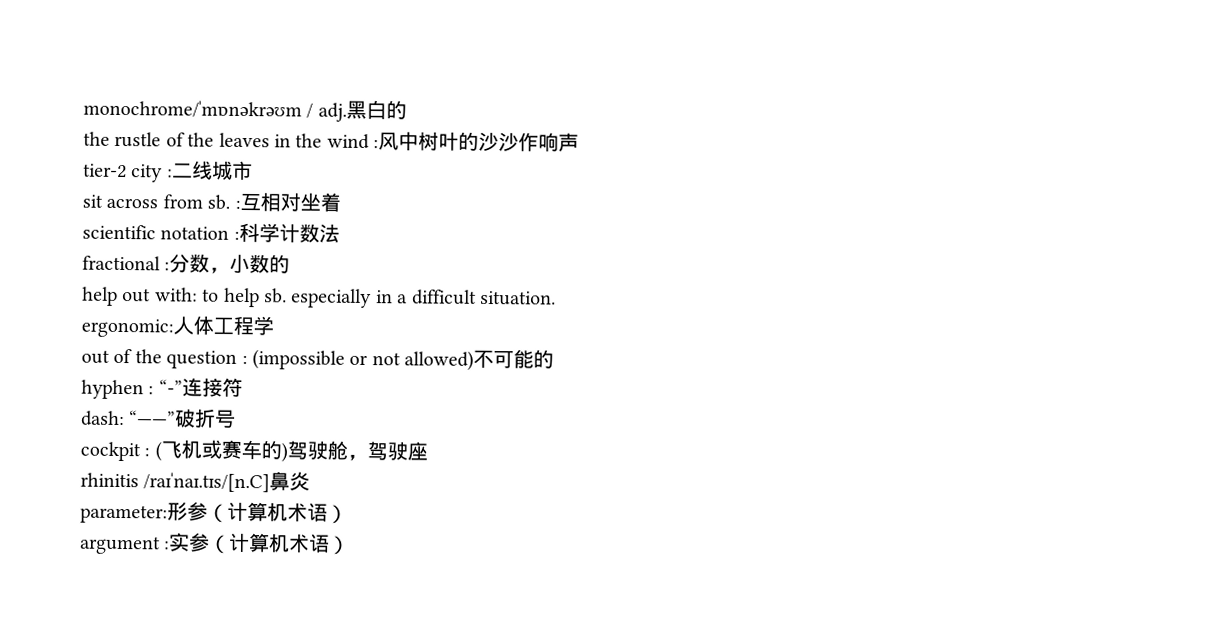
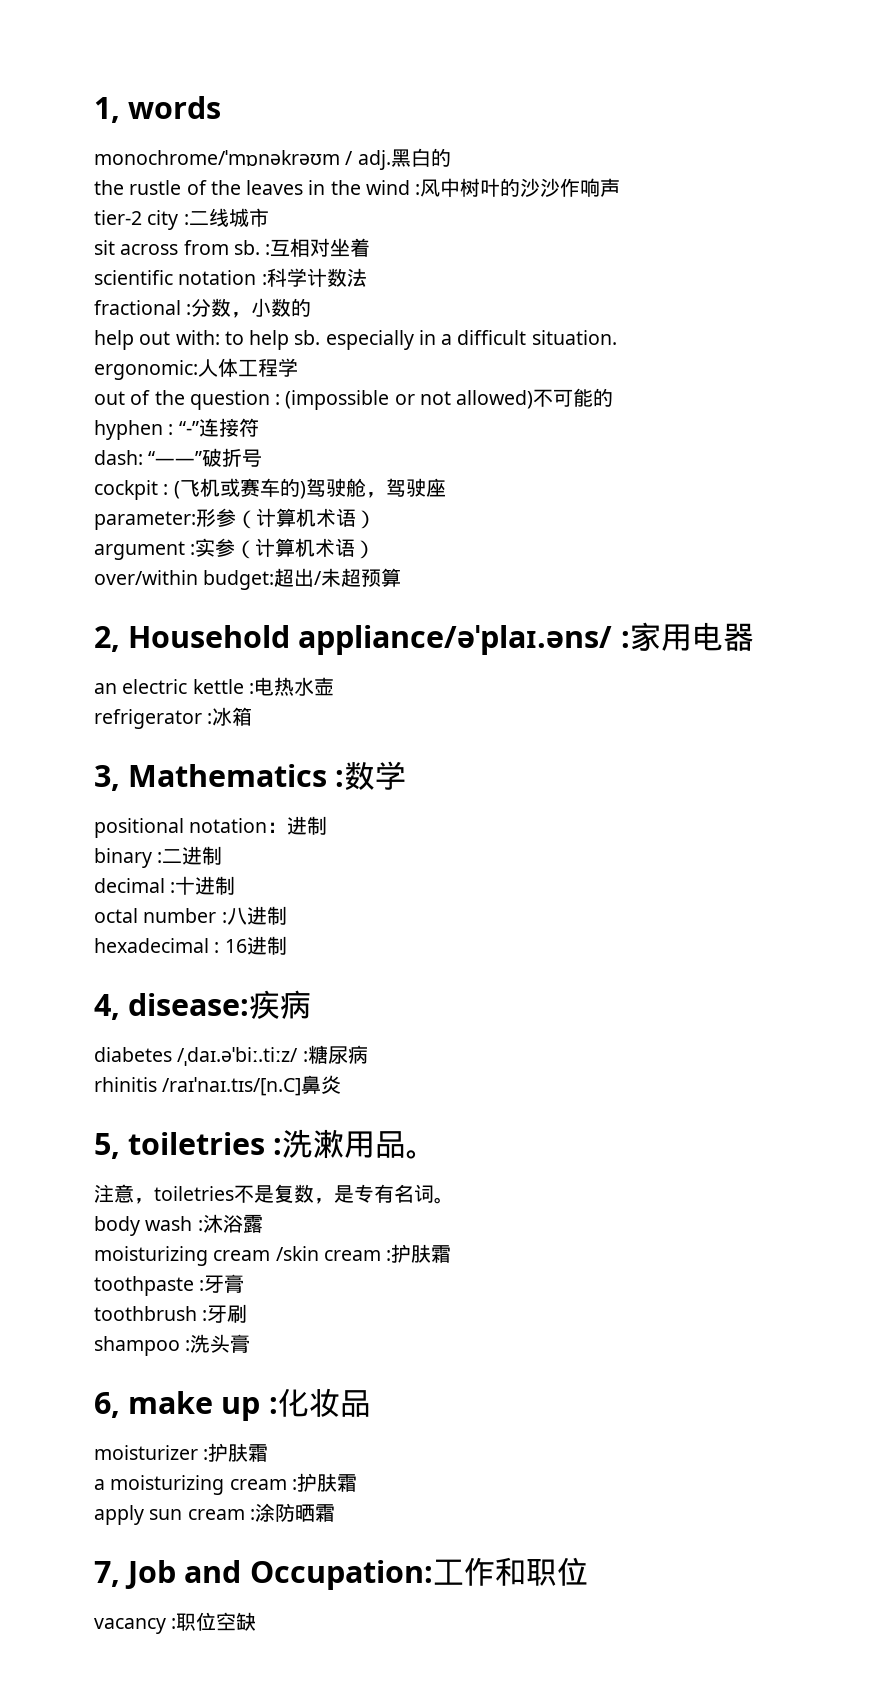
(83, 109) none -> [94,96,222,123] 1, words //
[80,471,311,493] // rhinitis /raɪˈnaɪ.tɪs/[n.C]鼻炎 -> (446, 487) none
(351, 545) none -> [94,568,402,590] [94,622,754,655] [94,677,334,696] [94,707,253,729] [94,761,407,791] [94,816,328,838] [94,846,223,868] [94,876,236,895] [94,906,287,925] [94,936,287,955] [94,990,312,1020] [94,1045,368,1066] [94,1075,342,1096] [94,1129,438,1159] [94,1184,454,1204] [94,1214,263,1236] [94,1244,452,1266] [94,1274,245,1296] [94,1304,248,1323] [94,1334,251,1356] [94,1388,371,1421] [94,1443,269,1462] [94,1473,357,1495] [94,1503,335,1525] [94,1557,588,1590] [94,1612,257,1634] // over/within budget:超出/未超预算 // 2, Household appliance/əˈplaɪ.əns/ :家用电器 // an electric kettle :电热水壶 // refrigerator :冰箱 // 3, Mathematics :数学 // positional notation：进制 // binary :二进制 // decimal :十进制 // octal number :八进制 // hexadecimal : 16进制 // 4, disease:疾病 // diabetes /ˌdaɪ.əˈbiː.tiːz/ :糖尿病 // rhinitis /raɪˈnaɪ.tɪs/[n.C]鼻炎 // 5, toiletries :洗漱用品。 // 注意，toiletries不是复数，是专有名词。 // body wash :沐浴露 // moisturizing cream /skin cream :护肤霜 // toothpaste :牙膏 // toothbrush :牙刷 // shampoo :洗头膏 // 6, make up :化妆品 // moisturizer :护肤霜 // a moisturizing cream :护肤霜 // apply sun cream :涂防晒霜 // 7, Job and Occupation:工作和职位 // vacancy :职位空缺

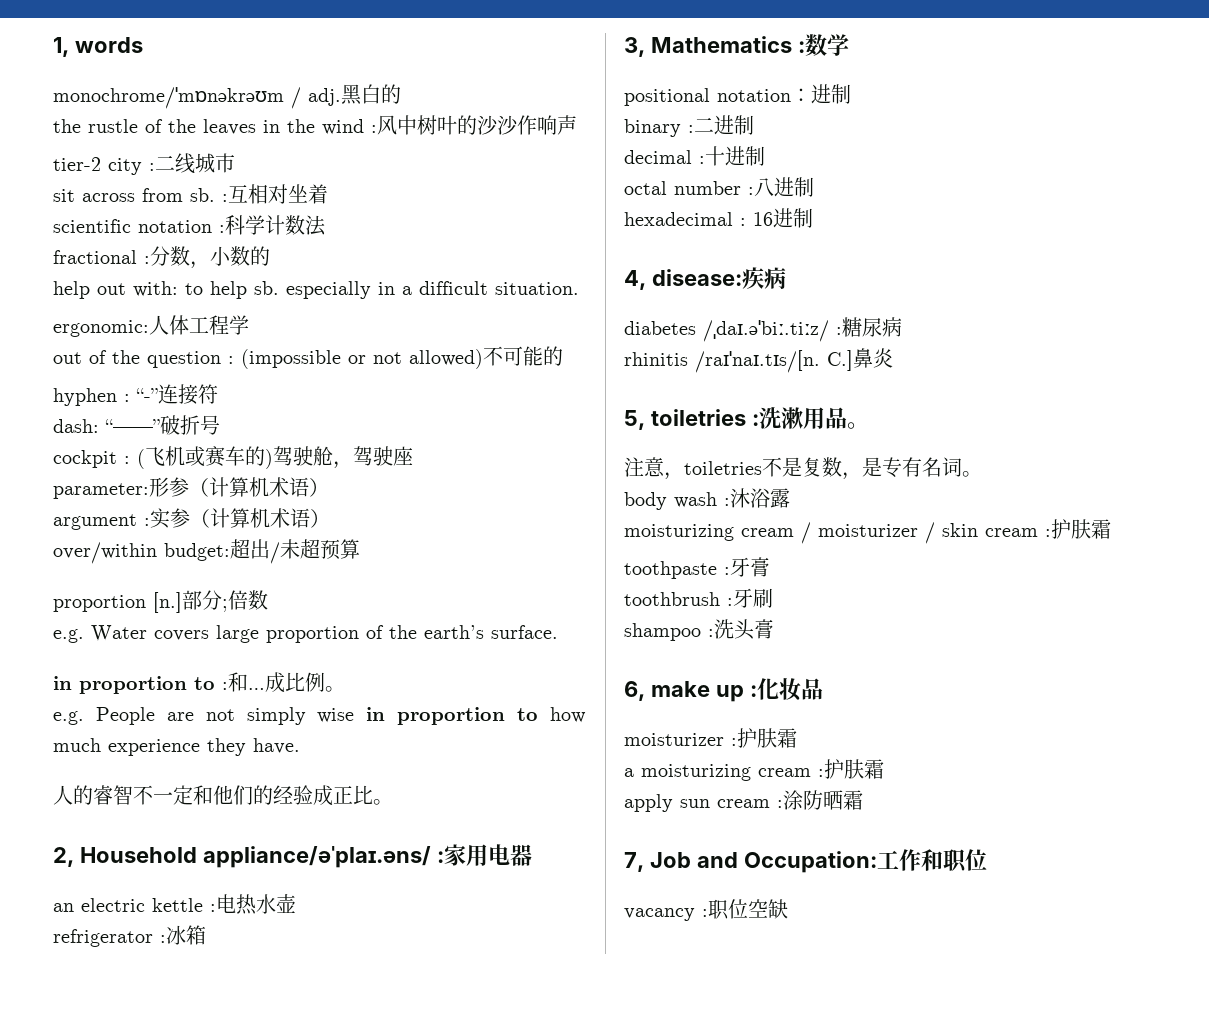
(402, 577) none -> [53,590,268,613] [53,625,558,643] [53,672,345,694] [53,707,587,725] [53,738,300,756] [53,785,393,806] // proportion [n.]部分;倍数 // e.g. Water covers large proportion of the earth’s surface. // in proportion to :和…成比例。 // e.g. People are not simply wise in proportion to how much experience they have. // 人的睿智不一定和他们的经验成正比。
[162,1077,302,1096] /raɪˈnaɪ.tɪs/[n.C] -> [695,350,853,373] /raɪˈnaɪ.tɪs/[n. C.]
[275,1246,319,1261] /skin -> [801,522,978,544] / moisturizer / skin

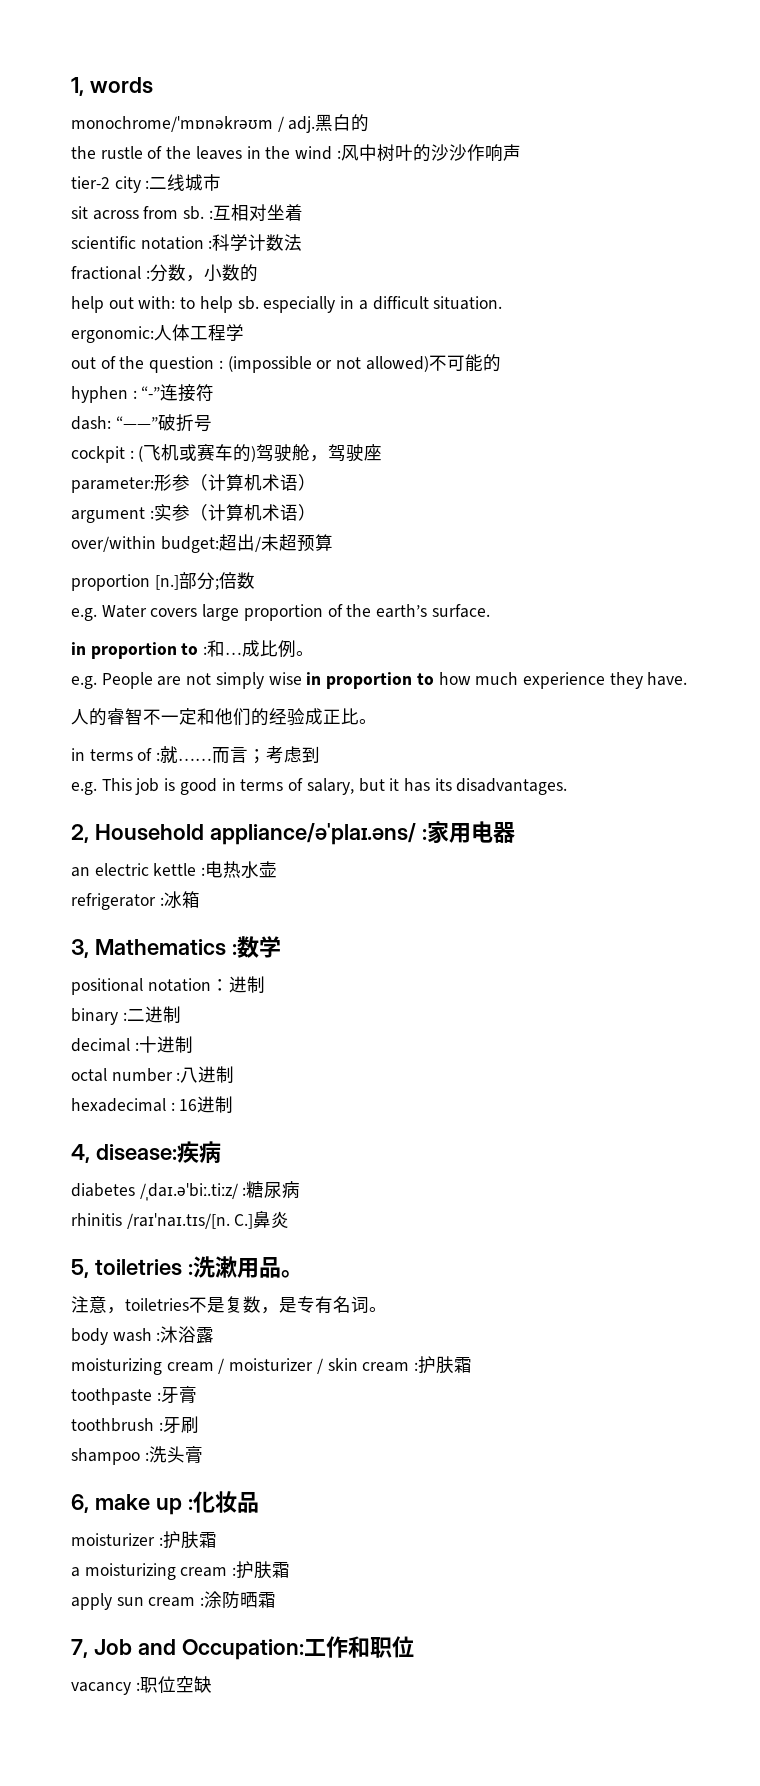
(393, 802) none -> [71,746,321,764] [71,778,568,795] // in terms of :就……而言；考虑到 // e.g. This job is good in terms of salary, but it has its disadvantages.

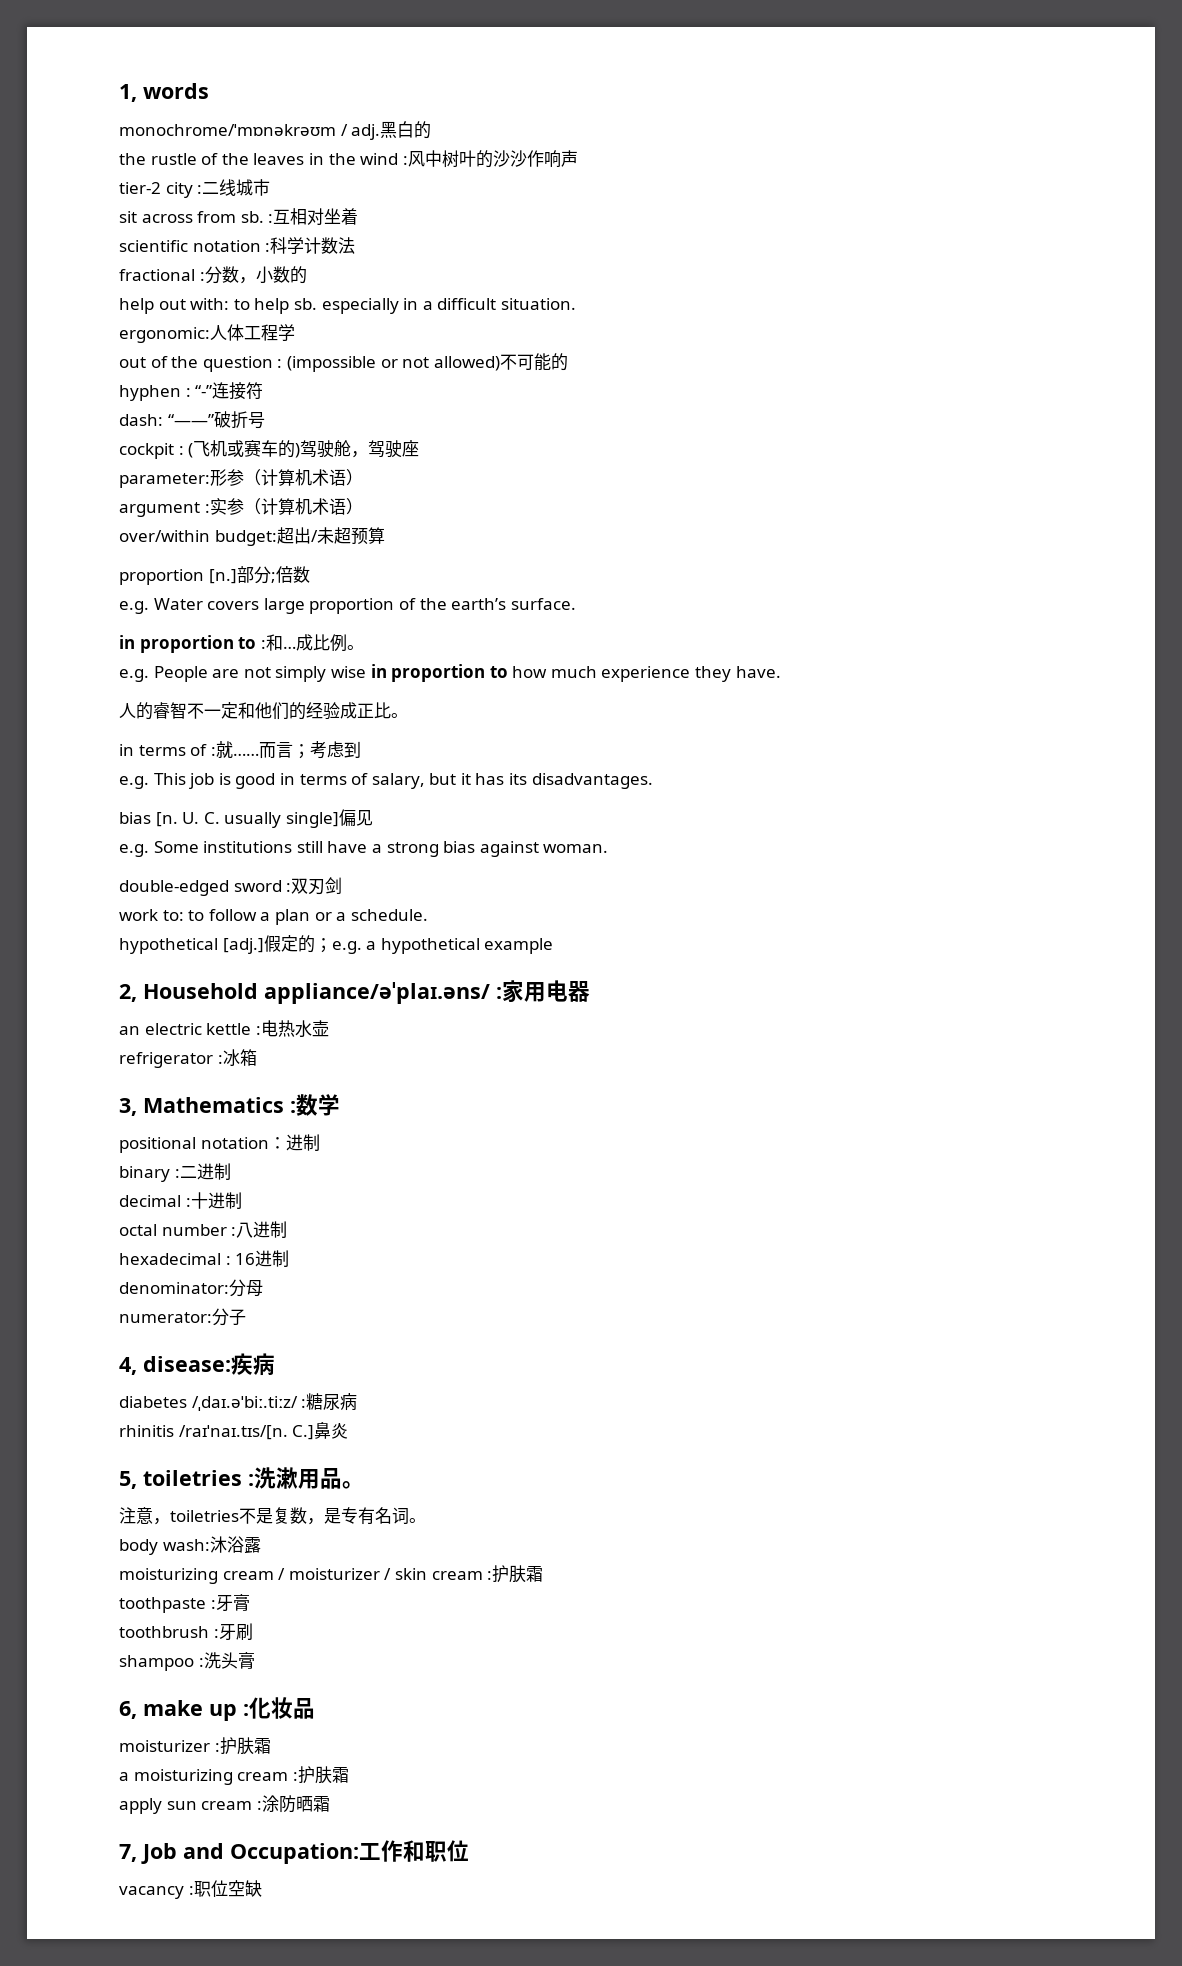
(568, 786) none -> [119,809,373,828] [119,841,609,857] [119,877,343,896] [119,909,428,925] [119,935,554,954] // bias [n. U. C. usually single]偏见 // e.g. Some institutions still have a strong bias against woman. // double-edged sword :双刃剑 // work to: to follow a plan or a schedule. // hypothetical [adj.]假定的；e.g. a hypothetical example
(234, 1104) none -> [119,1279,263,1297] [119,1308,246,1326] // denominator:分母 // numerator:分子
[112,1328,161,1342] wash : -> [162,1539,210,1551] wash:

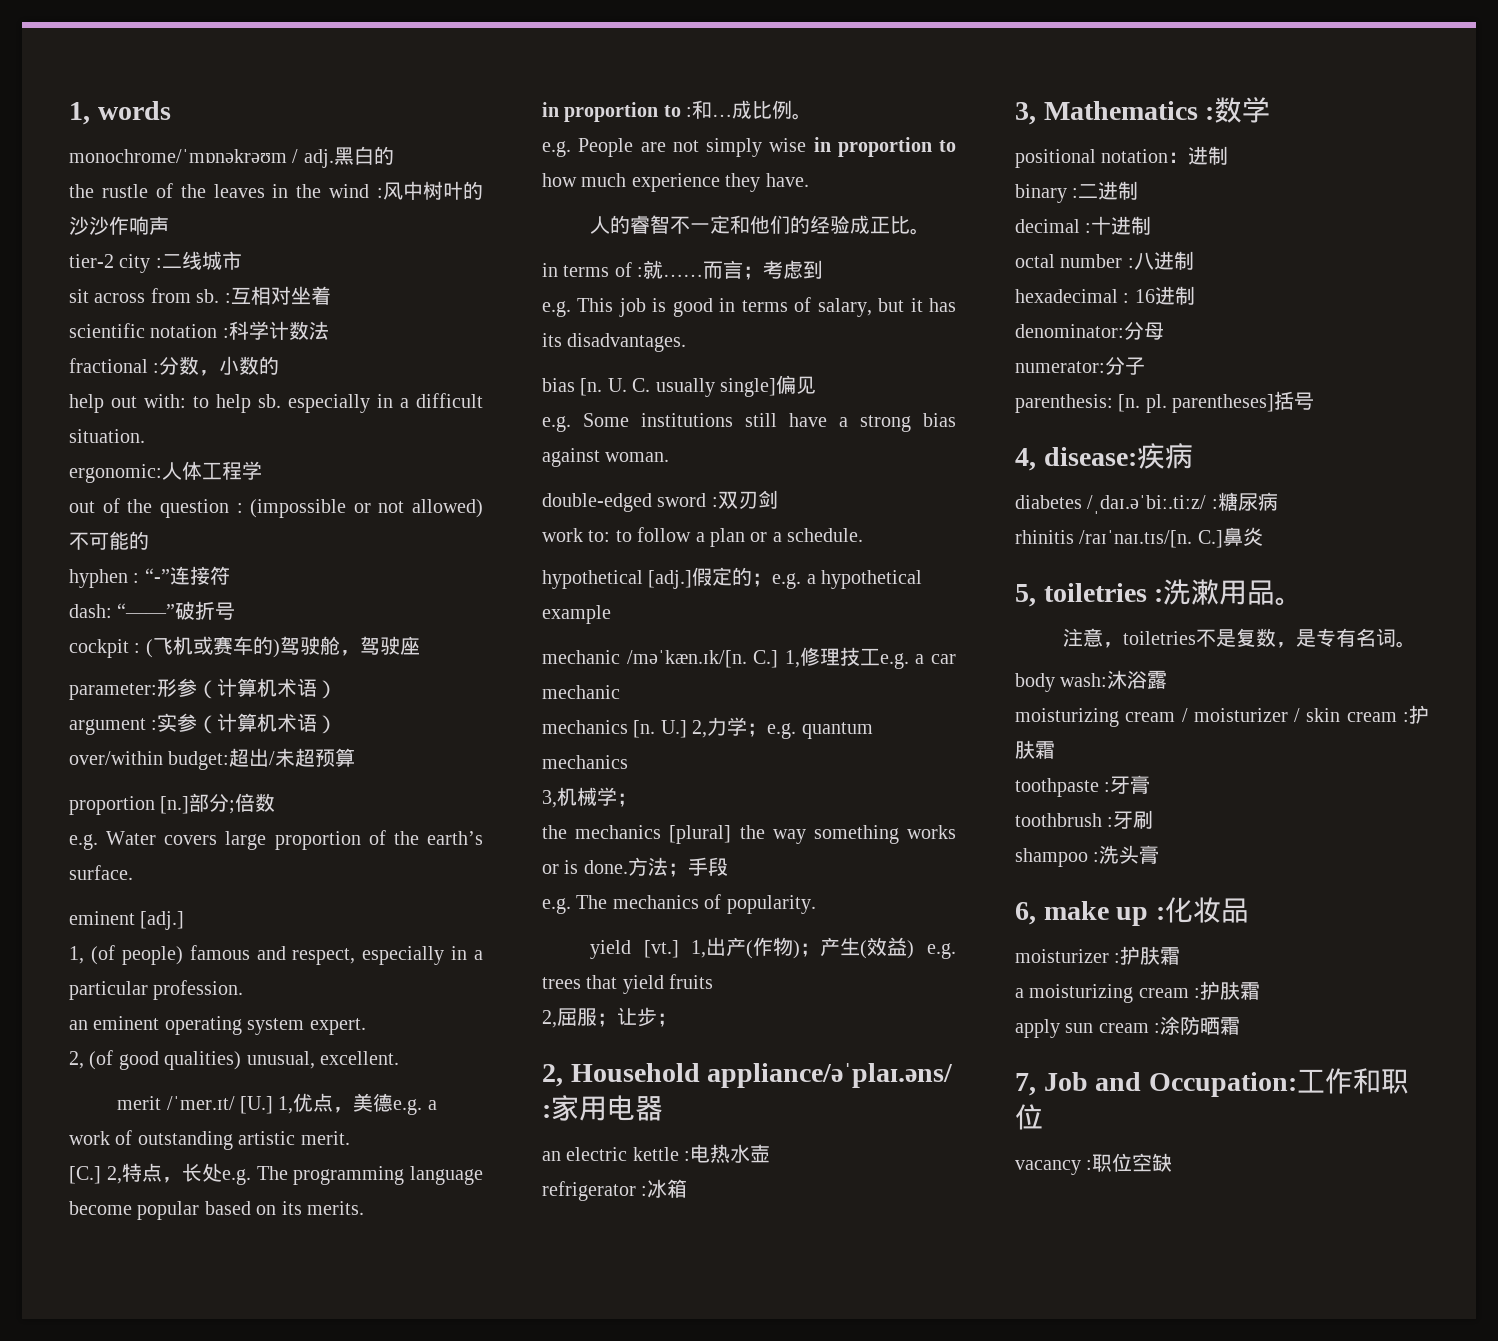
(576, 604) none -> [69,911,185,930] [69,945,483,965] [69,980,244,1000] [69,1016,366,1035] [69,1050,399,1070] [117,1093,437,1115] [69,1130,350,1150] [69,1163,483,1185] [69,1201,364,1220] // eminent [adj.] // 1, (of people) famous and respect, especially in a particular profession. // an eminent operating system expert. // 2, (of good qualities) unusual, excellent. // merit /ˈmer.ɪt/ [U.] 1,优点，美德e.g. a work of outstanding artistic merit. // [C.] 2,特点，长处e.g. The programming language become popular based on its merits.
(554, 946) none -> [542,647,956,669] [542,685,620,699] [542,717,873,739] [542,755,628,769] [542,787,637,808] [542,825,956,844] [542,857,728,877] [542,894,816,914] [590,937,956,959] [542,974,714,994] [542,1007,677,1028] // mechanic /məˈkæn.ɪk/[n. C.] 1,修理技工e.g. a car mechanic // mechanics [n. U.] 2,力学；e.g. quantum mechanics // 3,机械学； // the mechanics [plural] the way something works or is done.方法；手段 // e.g. The mechanics of popularity. // yield [vt.] 1,出产(作物)；产生(效益) e.g. trees that yield fruits // 2,屈服；让步；
(246, 1317) none -> [1015,391,1315,413] // parenthesis: [n. pl. parentheses]括号

